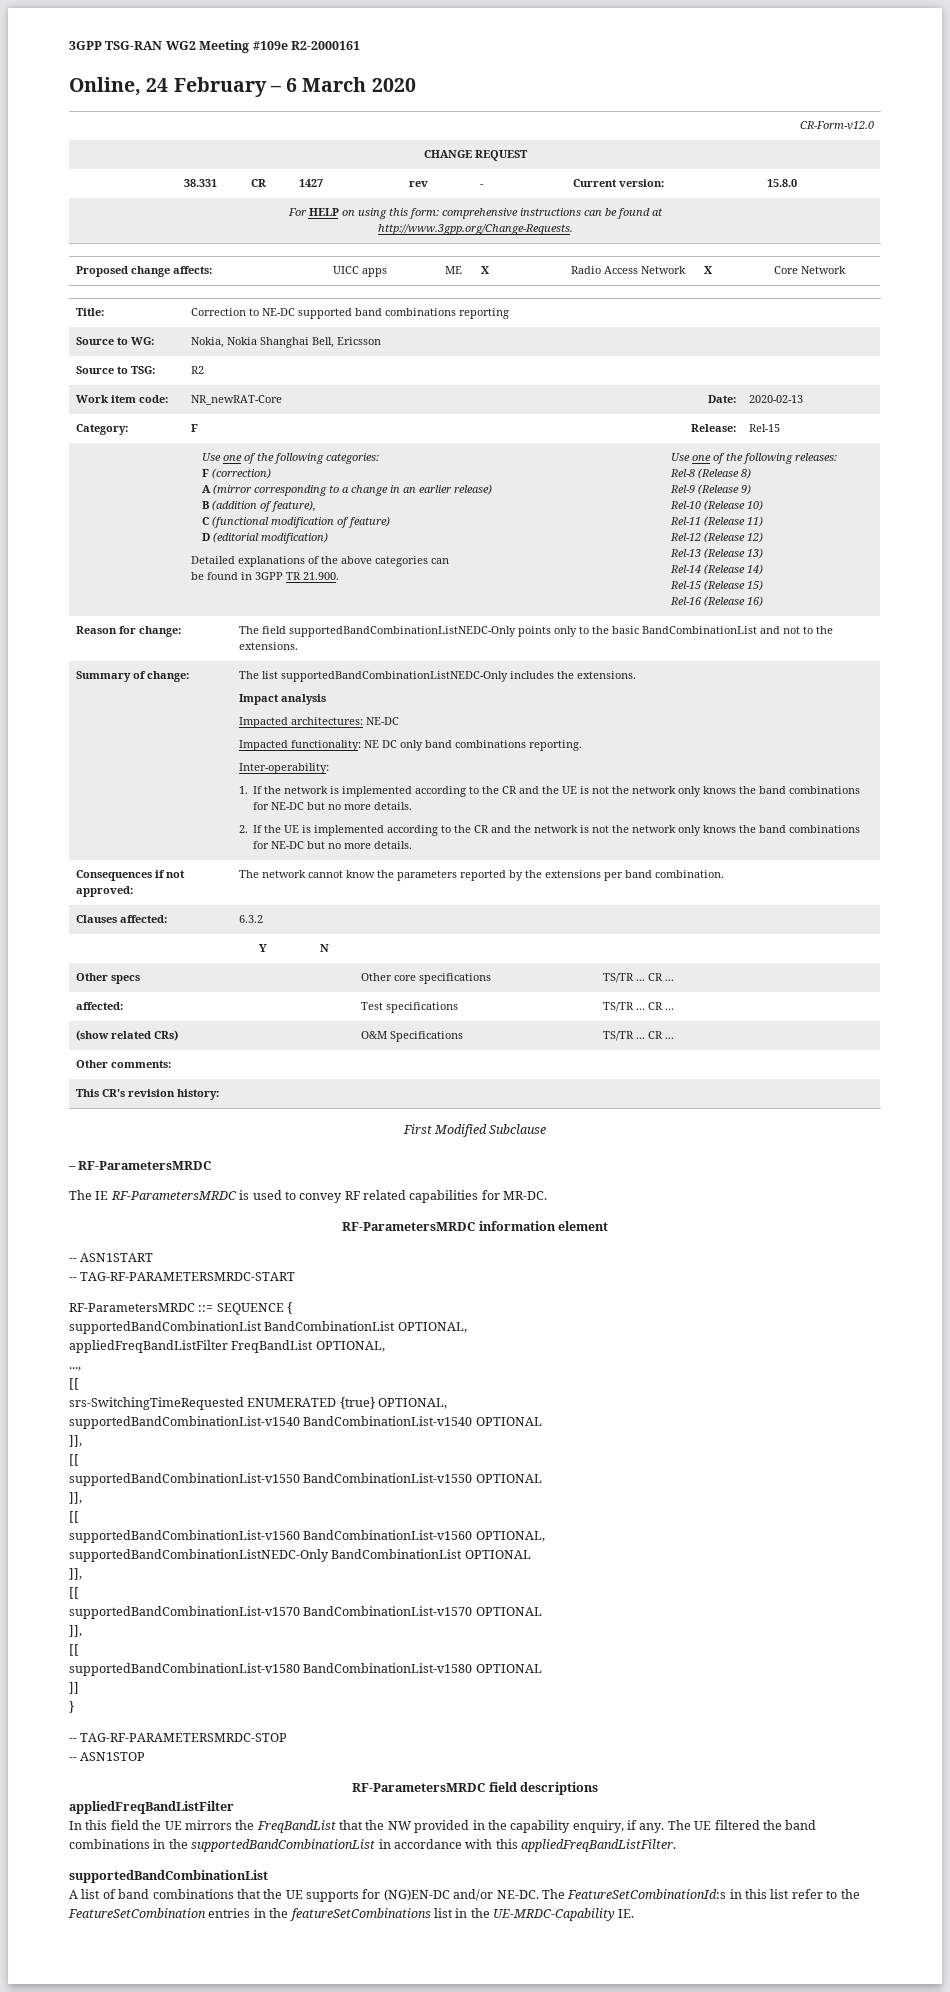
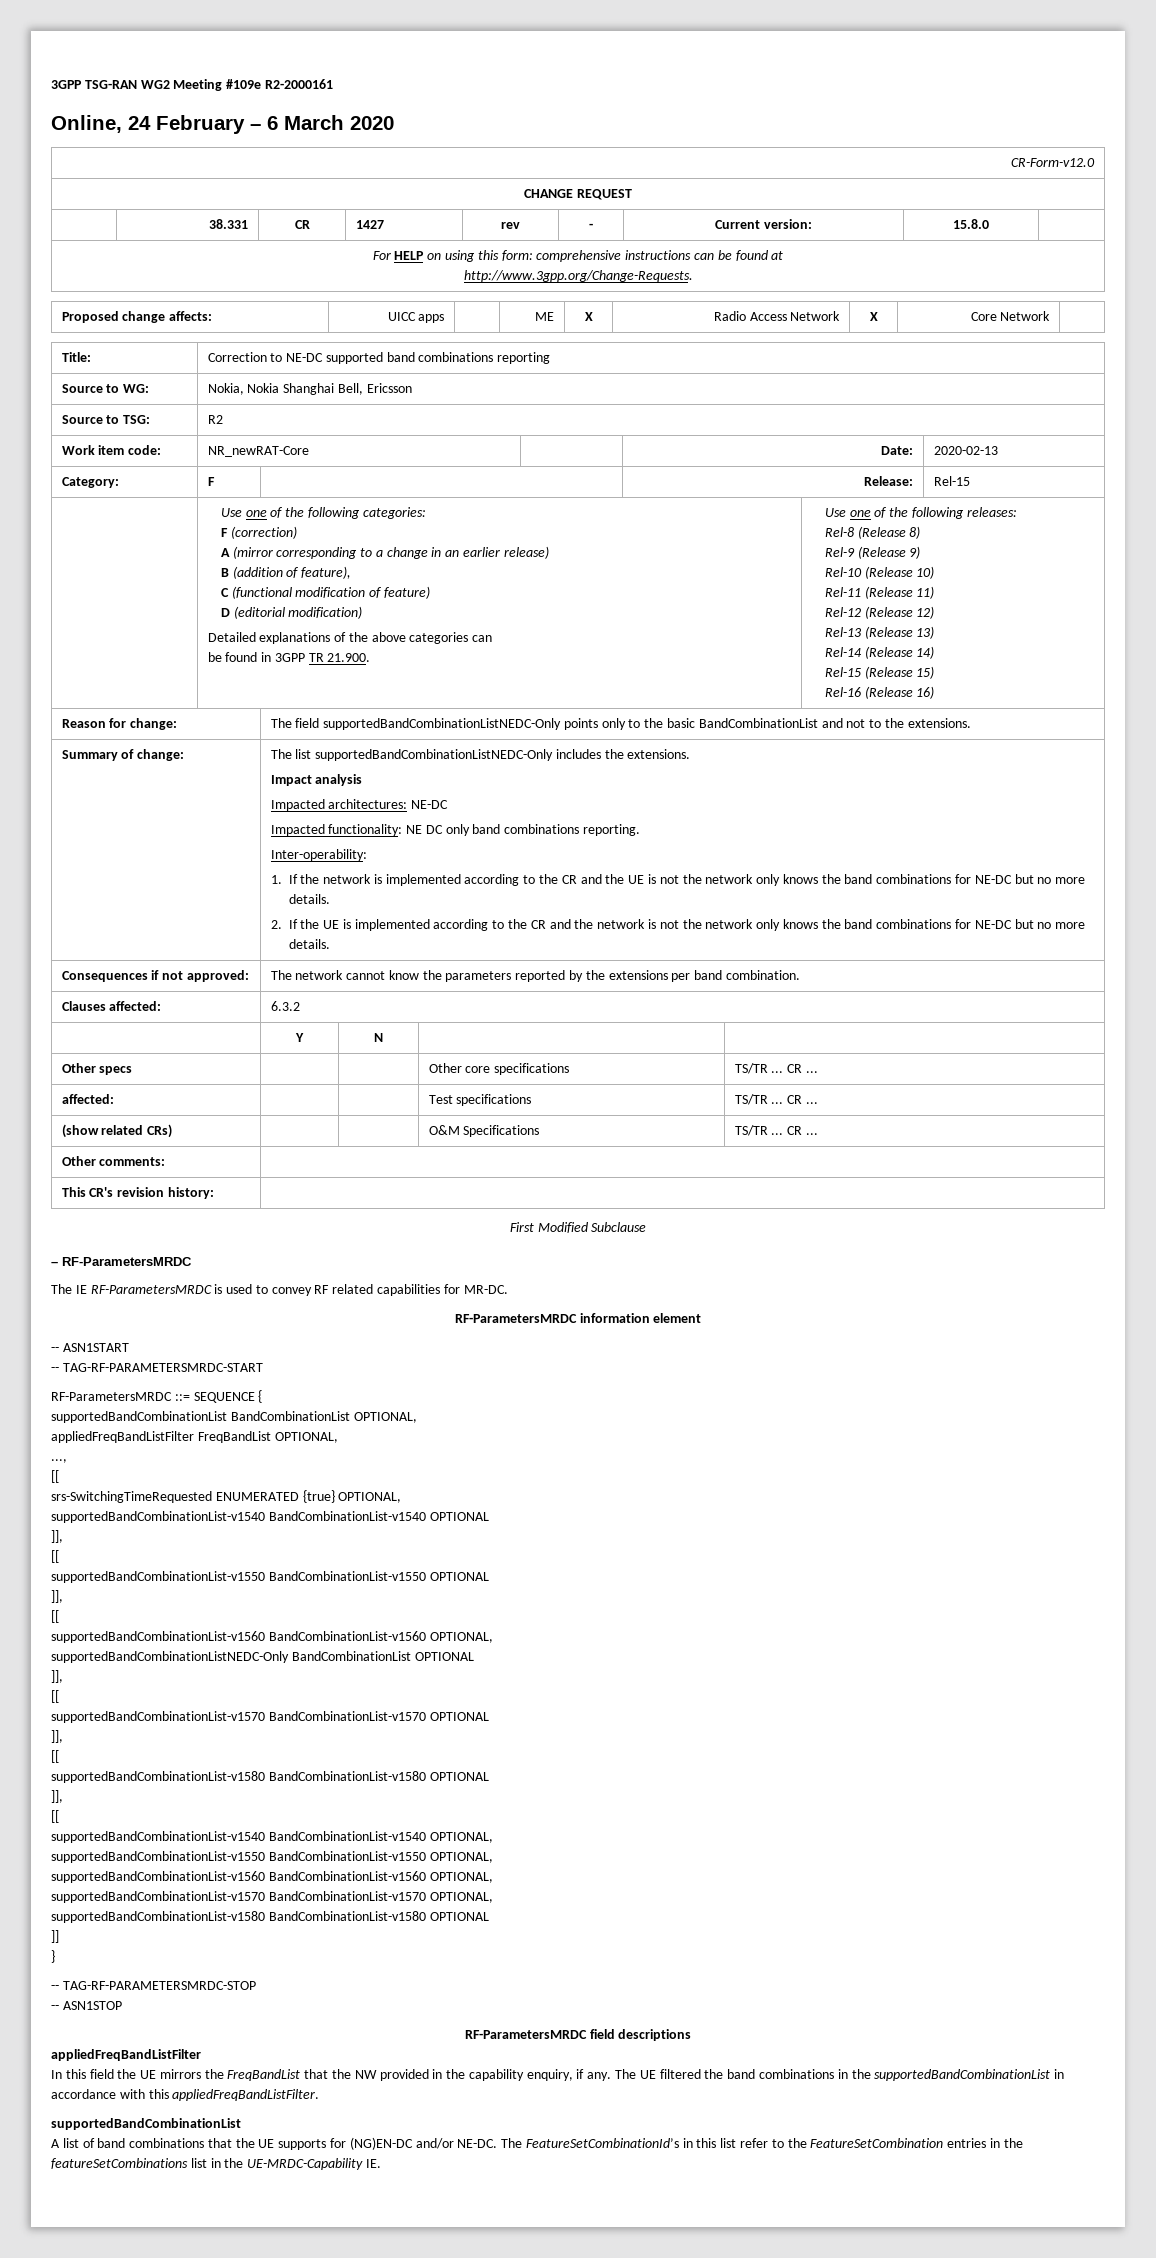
(542, 1668) none -> [51,1790,63,1803] [51,1810,59,1823] [51,1831,493,1843] [51,1851,493,1863] [51,1871,493,1883] [51,1891,493,1903] [51,1911,489,1923] // ]], // [[ // supportedBandCombinationList-v1540 BandCombinationList-v1540 OPTIONAL, // supportedBandCombinationList-v1550 BandCombinationList-v1550 OPTIONAL, // supportedBandCombinationList-v1560 BandCombinationList-v1560 OPTIONAL, // supportedBandCombinationList-v1570 BandCombinationList-v1570 OPTIONAL, // supportedBandCombinationList-v1580 BandCombinationList-v1580 OPTIONAL
[567,1889,727,1899] FeatureSetCombinationId:s -> [525,2138,679,2148] FeatureSetCombinationId’s

